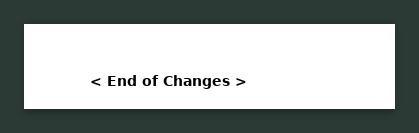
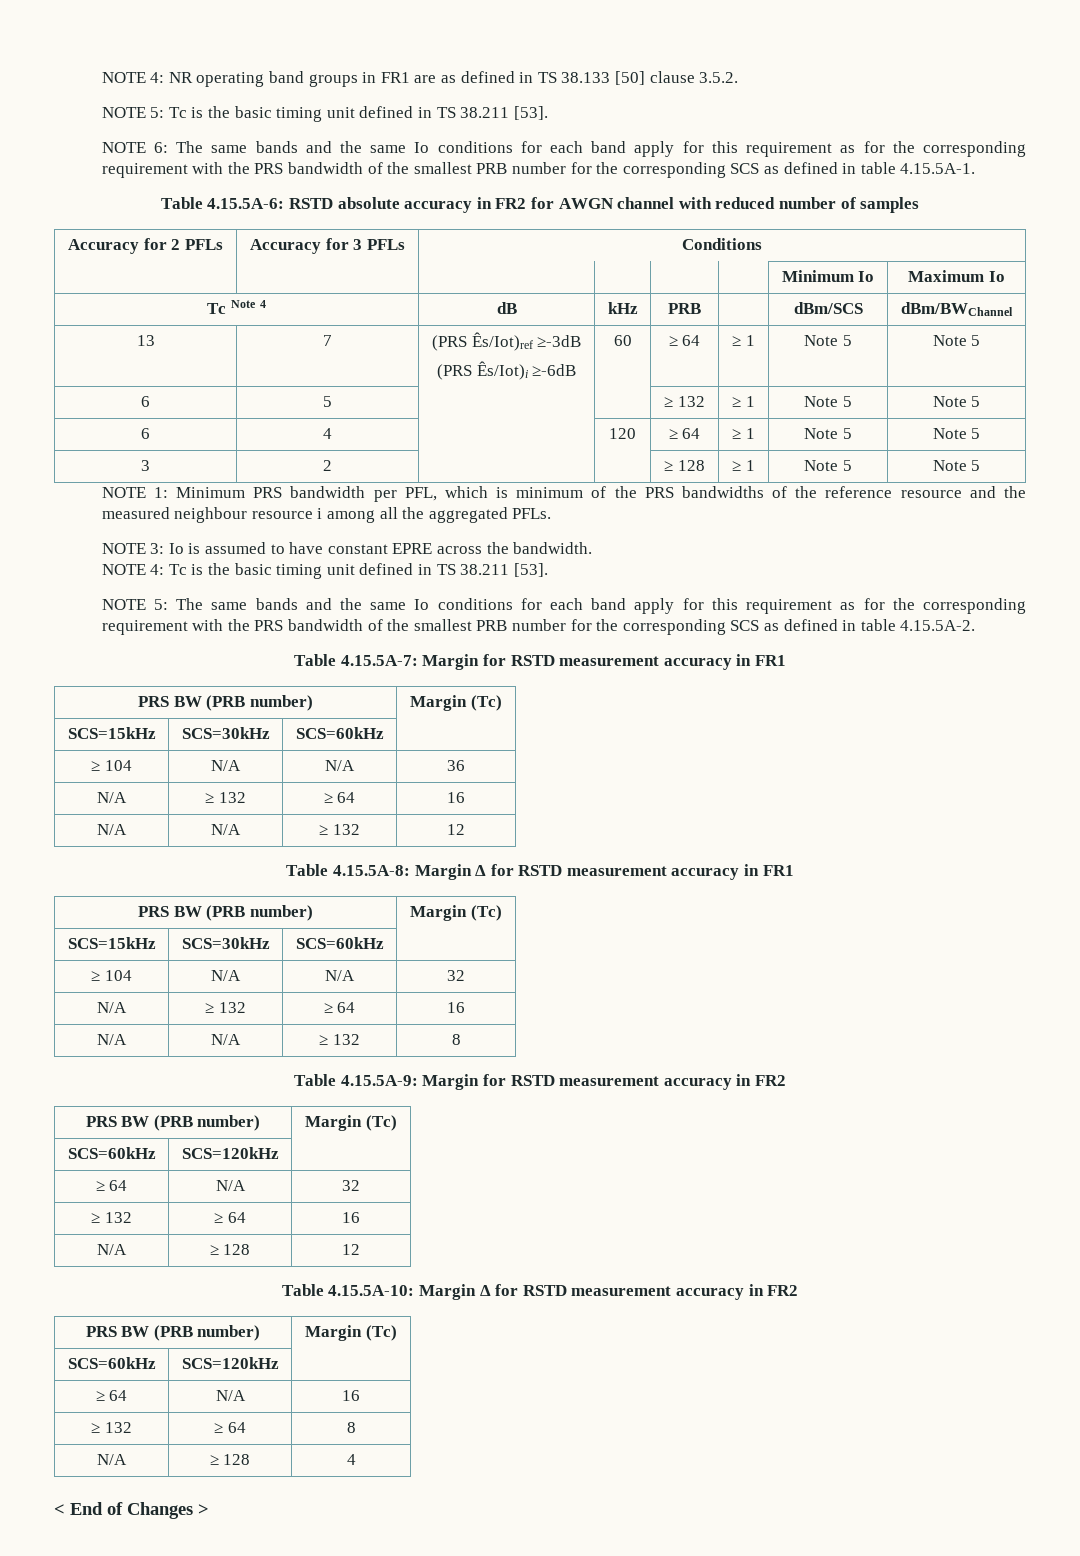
(90, 82) none -> [101,71,739,87] [101,106,548,122] [101,141,1026,157] [101,162,976,178] [160,197,920,213] [68,238,223,254] [250,238,405,254] [682,238,762,250] [781,270,875,282] [908,270,1005,282] [207,300,266,314] [496,302,517,314] [607,302,638,314] [668,303,701,314] [793,302,863,314] [901,302,1013,316] [136,335,155,346] [323,335,332,346] [431,332,582,351] [436,361,577,380] [613,335,632,346] [668,335,701,346] [732,335,755,346] [804,335,852,346] [932,335,981,346] [141,396,150,407] [323,396,332,407] [664,396,705,407] [732,396,755,407] [804,396,852,407] [932,396,981,407] [141,428,150,439] [323,428,332,439] [609,428,636,439] [668,428,701,439] [732,428,755,439] [804,428,852,439] [932,428,981,439] [141,460,150,471] [323,460,332,471] [664,460,705,471] [732,460,755,471] [804,460,852,471] [932,460,981,471] [101,486,1027,502] [101,507,552,523] [101,542,593,554] [101,563,548,579] [101,598,1026,614] [101,619,976,635] [294,654,786,670] [138,695,313,711] [410,695,502,711] [67,727,156,739] [181,727,270,739] [295,727,384,739] [91,760,132,771] [210,760,241,771] [325,760,355,771] [447,760,465,771] [97,792,127,803] [205,792,246,803] [323,792,356,803] [447,792,465,803] [97,824,127,835] [210,824,241,835] [319,824,360,835] [447,824,465,835] [286,864,794,880] [138,905,313,921] [410,905,502,921] [67,937,156,949] [181,937,270,949] [295,937,384,949] [91,970,132,981] [210,970,241,981] [325,970,355,981] [447,970,465,981] [97,1002,127,1013] [205,1002,246,1013] [323,1002,356,1013] [447,1002,465,1013] [97,1034,127,1045] [210,1034,241,1045] [319,1034,360,1045] [451,1034,461,1045] [294,1074,786,1090] [85,1115,261,1131] [305,1115,397,1131] [67,1147,156,1159] [181,1147,279,1159] [95,1180,128,1191] [215,1180,246,1191] [342,1180,360,1191] [91,1212,132,1223] [214,1212,246,1223] [342,1212,360,1223] [97,1244,127,1255] [209,1244,251,1255] [342,1244,360,1255] [281,1284,799,1300] [85,1325,261,1341] [305,1325,397,1341] [67,1357,156,1369] [181,1357,279,1369] [95,1390,128,1401] [215,1390,246,1401] [342,1390,360,1401] [91,1422,132,1433] [214,1422,246,1433] [346,1422,356,1433] [97,1454,127,1465] [209,1454,251,1465] [346,1454,356,1465] NOTE 4: NR operating band groups in FR1 are as defined in TS 38.133 [50] clause 3.5.2. // NOTE 5: Tc is the basic timing unit defined in TS 38.211 [53]. // NOTE 6: The same bands and the same Io conditions for each band apply for this requirement as for the corresponding requirement with the PRS bandwidth of the smallest PRB number for the corresponding SCS as defined in table 4.15.5A-1. // Table 4.15.5A-6: RSTD absolute accuracy in FR2 for AWGN channel with reduced number of samples // Accuracy for 2 PFLs | Accuracy for 3 PFLs | Conditions // | | | | | | Minimum Io | Maximum Io // Tc Note 4 | dB | kHz | PRB | | dBm/SCS | dBm/BWChannel // 13 | 7 | (PRS Ês/Iot)ref ≥-3dB // (PRS Ês/Iot)i ≥-6dB | 60 | ≥ 64 | ≥ 1 | Note 5 | Note 5 // 6 | 5 | | | ≥ 132 | ≥ 1 | Note 5 | Note 5 // 6 | 4 | | 120 | ≥ 64 | ≥ 1 | Note 5 | Note 5 // 3 | 2 | | | ≥ 128 | ≥ 1 | Note 5 | Note 5 // NOTE 1: Minimum PRS bandwidth per PFL, which is minimum of the PRS bandwidths of the reference resource and the measured neighbour resource i among all the aggregated PFLs. // NOTE 3: Io is assumed to have constant EPRE across the bandwidth. // NOTE 4: Tc is the basic timing unit defined in TS 38.211 [53]. // NOTE 5: The same bands and the same Io conditions for each band apply for this requirement as for the corresponding requirement with the PRS bandwidth of the smallest PRB number for the corresponding SCS as defined in table 4.15.5A-2. // Table 4.15.5A-7: Margin for RSTD measurement accuracy in FR1 // PRS BW (PRB number) | Margin (Tc) // SCS=15kHz | SCS=30kHz | SCS=60kHz | // ≥ 104 | N/A | N/A | 36 // N/A | ≥ 132 | ≥ 64 | 16 // N/A | N/A | ≥ 132 | 12 // Table 4.15.5A-8: Margin Δ for RSTD measurement accuracy in FR1 // PRS BW (PRB number) | Margin (Tc) // SCS=15kHz | SCS=30kHz | SCS=60kHz | // ≥ 104 | N/A | N/A | 32 // N/A | ≥ 132 | ≥ 64 | 16 // N/A | N/A | ≥ 132 | 8 // Table 4.15.5A-9: Margin for RSTD measurement accuracy in FR2 // PRS BW (PRB number) | Margin (Tc) // SCS=60kHz | SCS=120kHz | // ≥ 64 | N/A | 32 // ≥ 132 | ≥ 64 | 16 // N/A | ≥ 128 | 12 // Table 4.15.5A-10: Margin Δ for RSTD measurement accuracy in FR2 // PRS BW (PRB number) | Margin (Tc) // SCS=60kHz | SCS=120kHz | // ≥ 64 | N/A | 16 // ≥ 132 | ≥ 64 | 8 // N/A | ≥ 128 | 4 //

